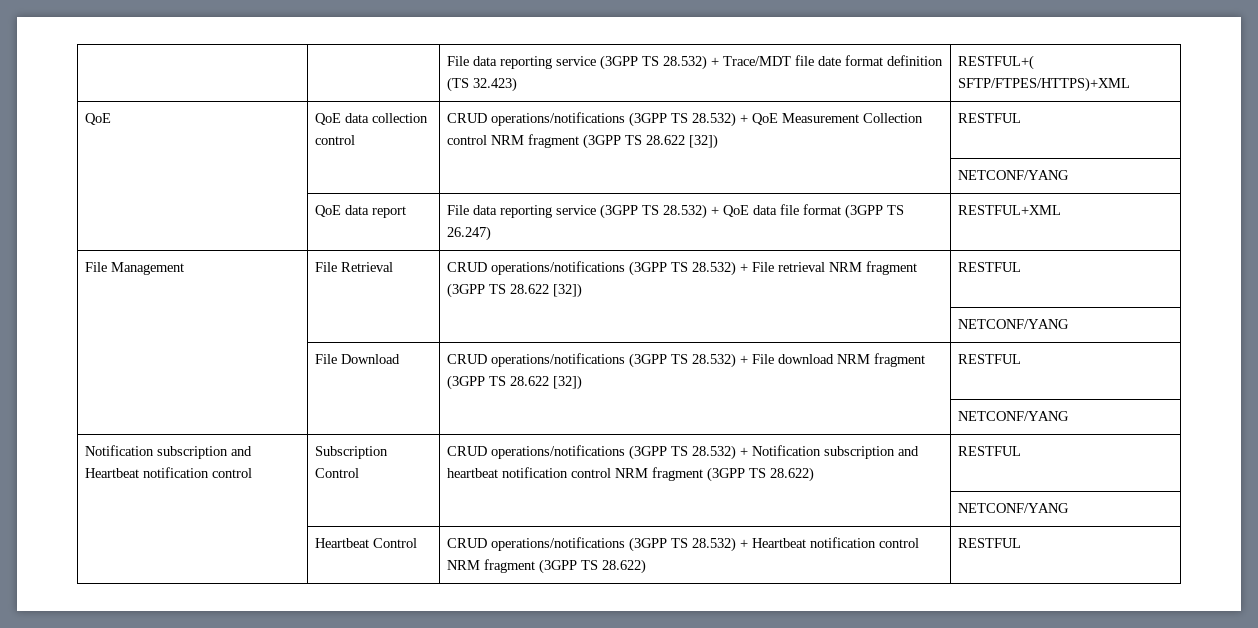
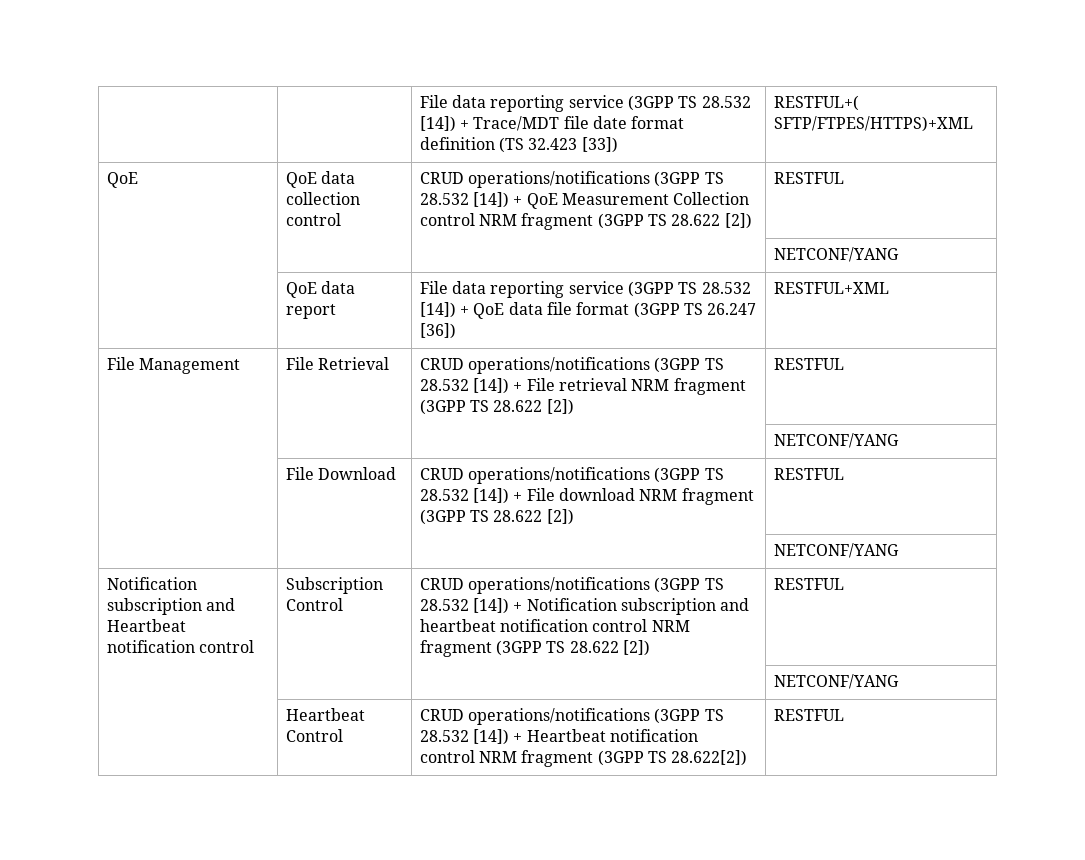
[447,55,708,70] | | File data reporting service (3GPP TS 28.532) -> [419,95,751,112] [419,116,456,132] | | File data reporting service (3GPP TS 28.532 [14])
[473,77,518,92] 32.423) -> [528,137,618,153] 32.423 [33])
[692,112,737,127] 28.532) -> [419,192,510,208] 28.532 [14])
[689,134,719,149] [32]) -> [724,213,752,229] [2])
[663,204,708,219] 28.532) -> [701,282,751,294] [419,302,456,318] 28.532 [14])
[447,226,492,241] 26.247) -> [707,303,757,315] [419,323,456,339] 26.247 [36])
[692,261,737,276] 28.532) -> [419,378,510,394] 28.532 [14])
[553,283,583,298] [32]) -> [546,399,574,415] [2])
[692,353,737,368] 28.532) -> [419,488,510,504] 28.532 [14])
[553,375,583,390] [32]) -> [546,509,574,525] [2])
[692,445,737,460] 28.532) -> [419,598,510,614] 28.532 [14])
[770,467,815,482] 28.622) -> [569,640,651,656] 28.622 [2])
[692,537,737,552] 28.532) -> [419,729,510,745] 28.532 [14])
[602,559,647,574] 28.622) -> [671,750,748,766] 28.622[2])

